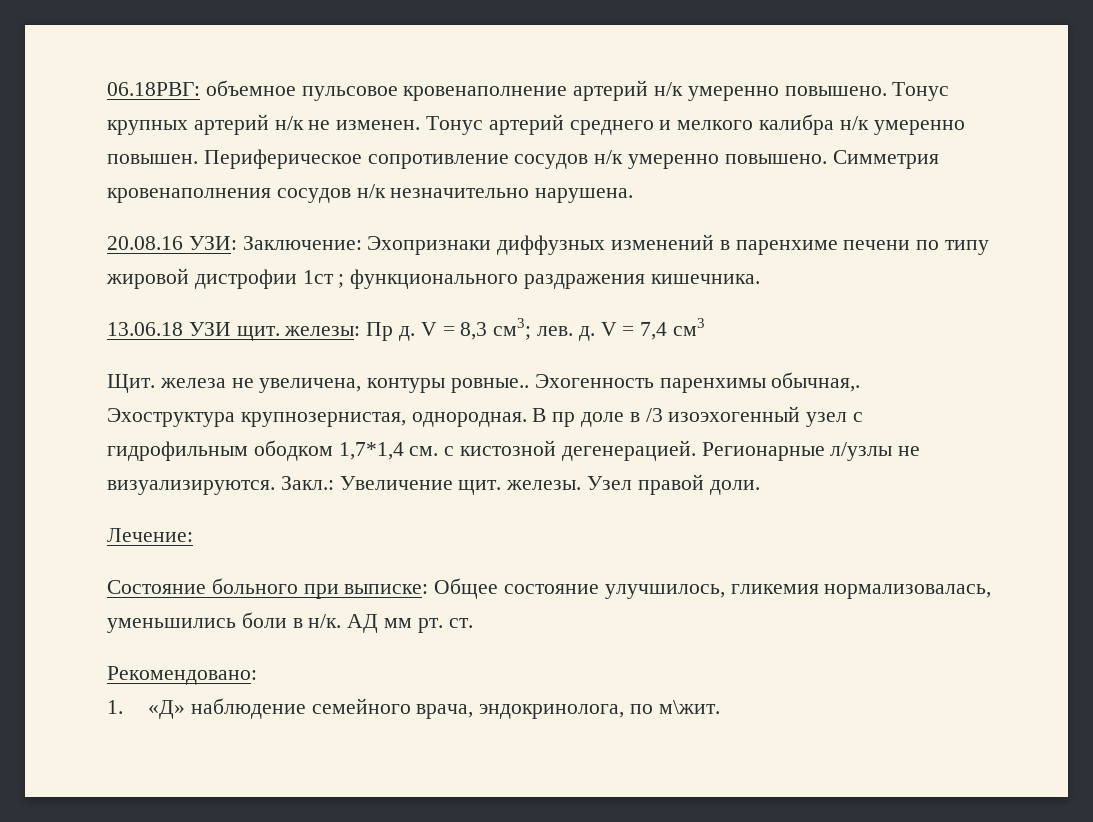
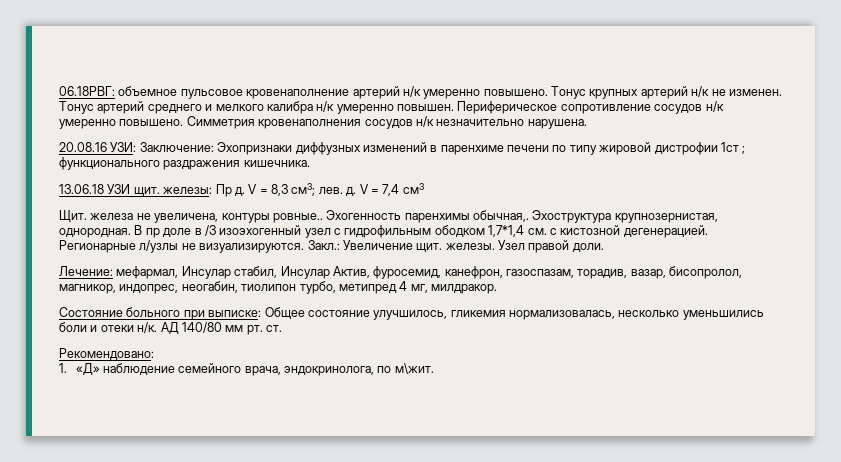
(193, 535) none -> [116,266,743,279] [59,281,497,294] мефармал, Инсулар стабил, Инсулар Актив, фуросемид, канефрон, газоспазам, торадив, вазар, бисопролол, магникор, индопрес, неогабин, тиолипон турбо, метипред 4 мг, милдракор.
(992, 591) none -> [618,310,680,317] несколько
[292,618,303,628] в -> [90,325,134,332] и отеки
(379, 623) none -> [181,322,222,333] 140/80

